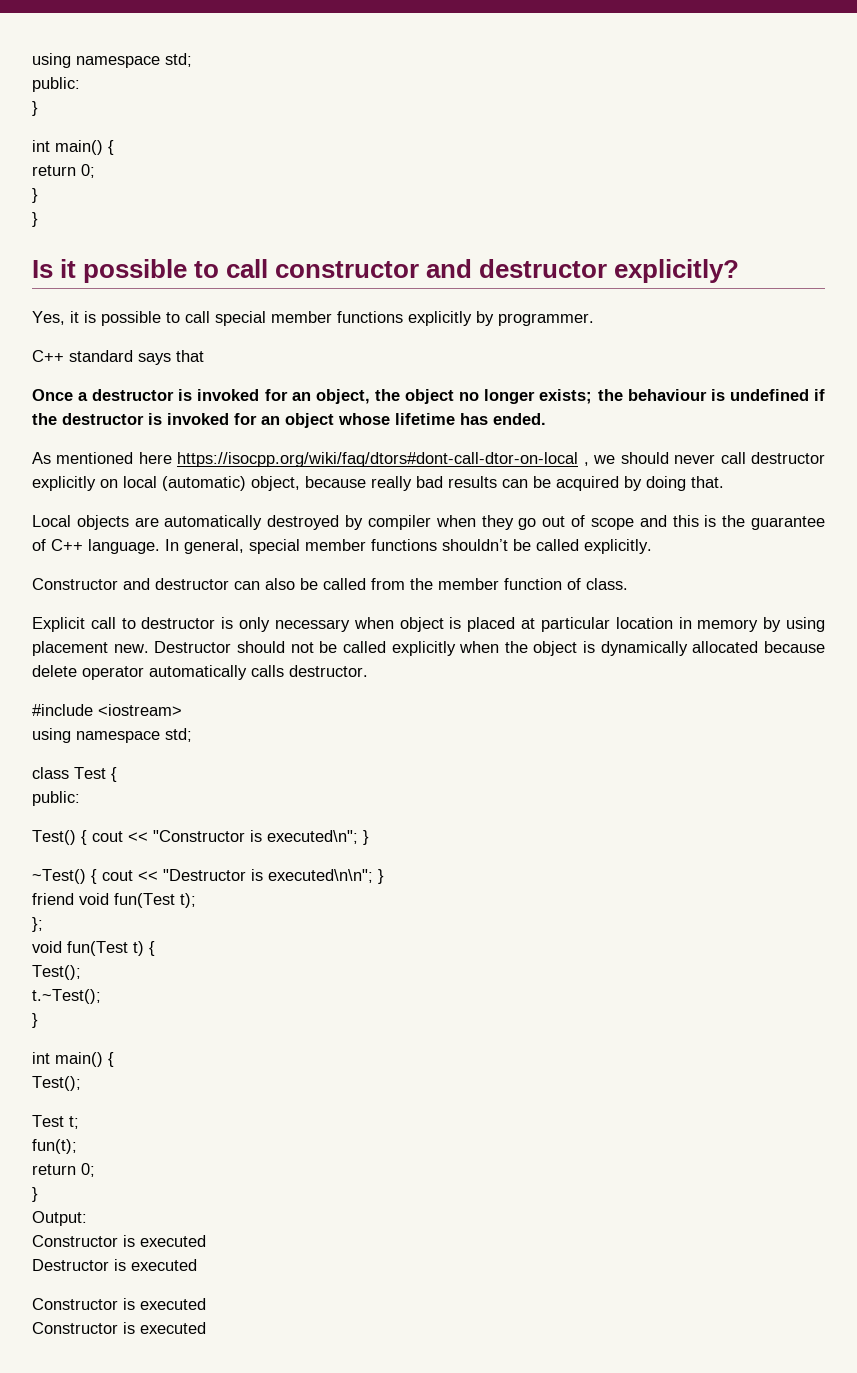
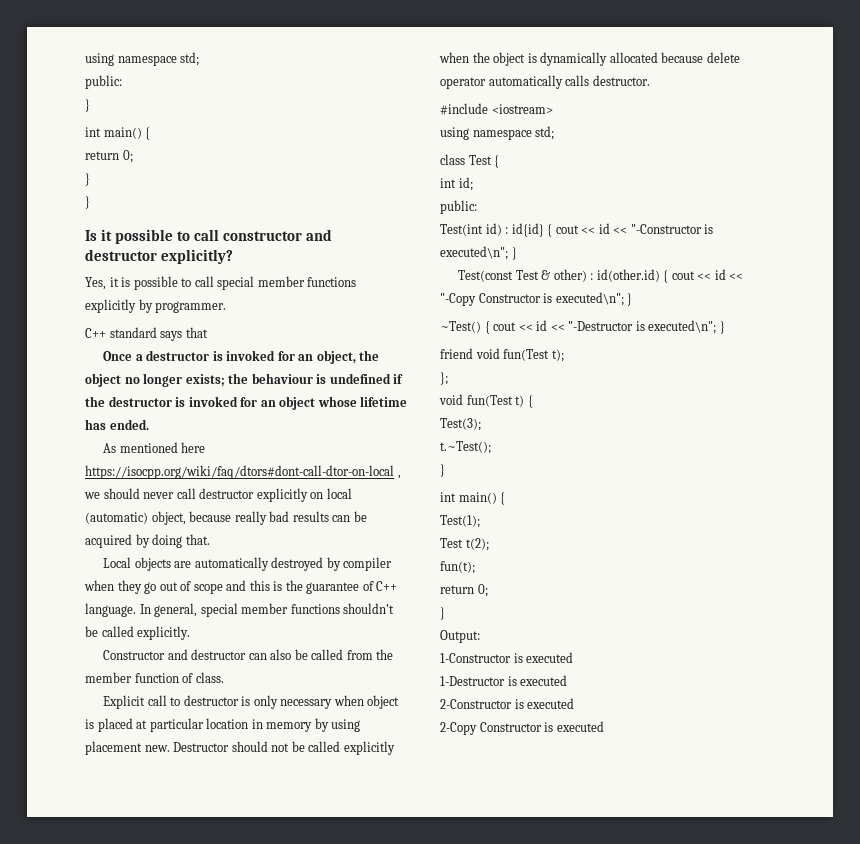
[32,791,80,806] [32,830,245,845] // public: // Test() { cout << "Constructor -> [440,177,473,191] [440,200,477,214] [440,223,714,237] [440,246,517,260] [457,269,744,283] [440,293,541,306] // int id; // public: // Test(int id) : id{id} { cout << id << "-Constructor is executed\n"; } // Test(const Test & other) : id(other.id) { cout << id << "-Copy Constructor
[163,869,373,883] "Destructor is executed\n\n"; -> [536,320,717,334] id << "-Destructor is executed\n";
[32,965,81,980] Test(); -> [440,418,481,431] Test(3);
[32,1076,81,1091] [32,1115,79,1129] Test(); // Test t; -> [440,515,480,528] [440,538,489,551] Test(1); // Test t(2);
[32,1235,206,1247] [32,1259,197,1271] [32,1298,206,1310] Constructor is executed // Destructor is executed // Constructor is executed // -> [440,652,574,663] [440,675,568,686] [440,698,575,709] [440,722,477,735] 1-Constructor is executed // 1-Destructor is executed // 2-Constructor is executed // 2-Copy

